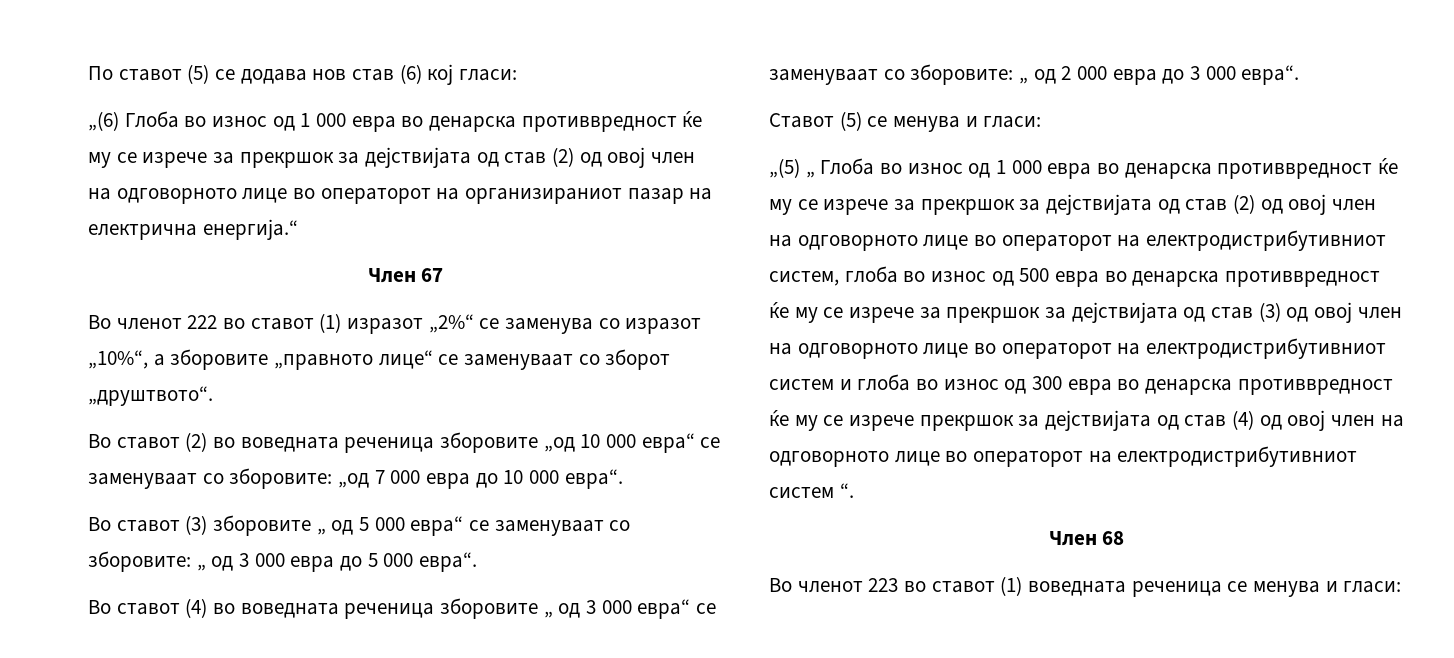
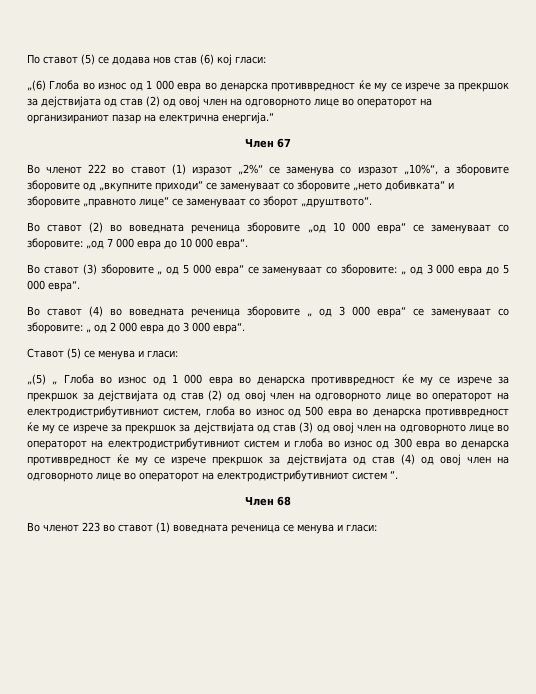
(269, 359) none -> [27,180,454,192] [27,196,80,208] зборовите од „вкупните приходи“ се заменуваат со зборовите „нето добивката“ и зборовите

